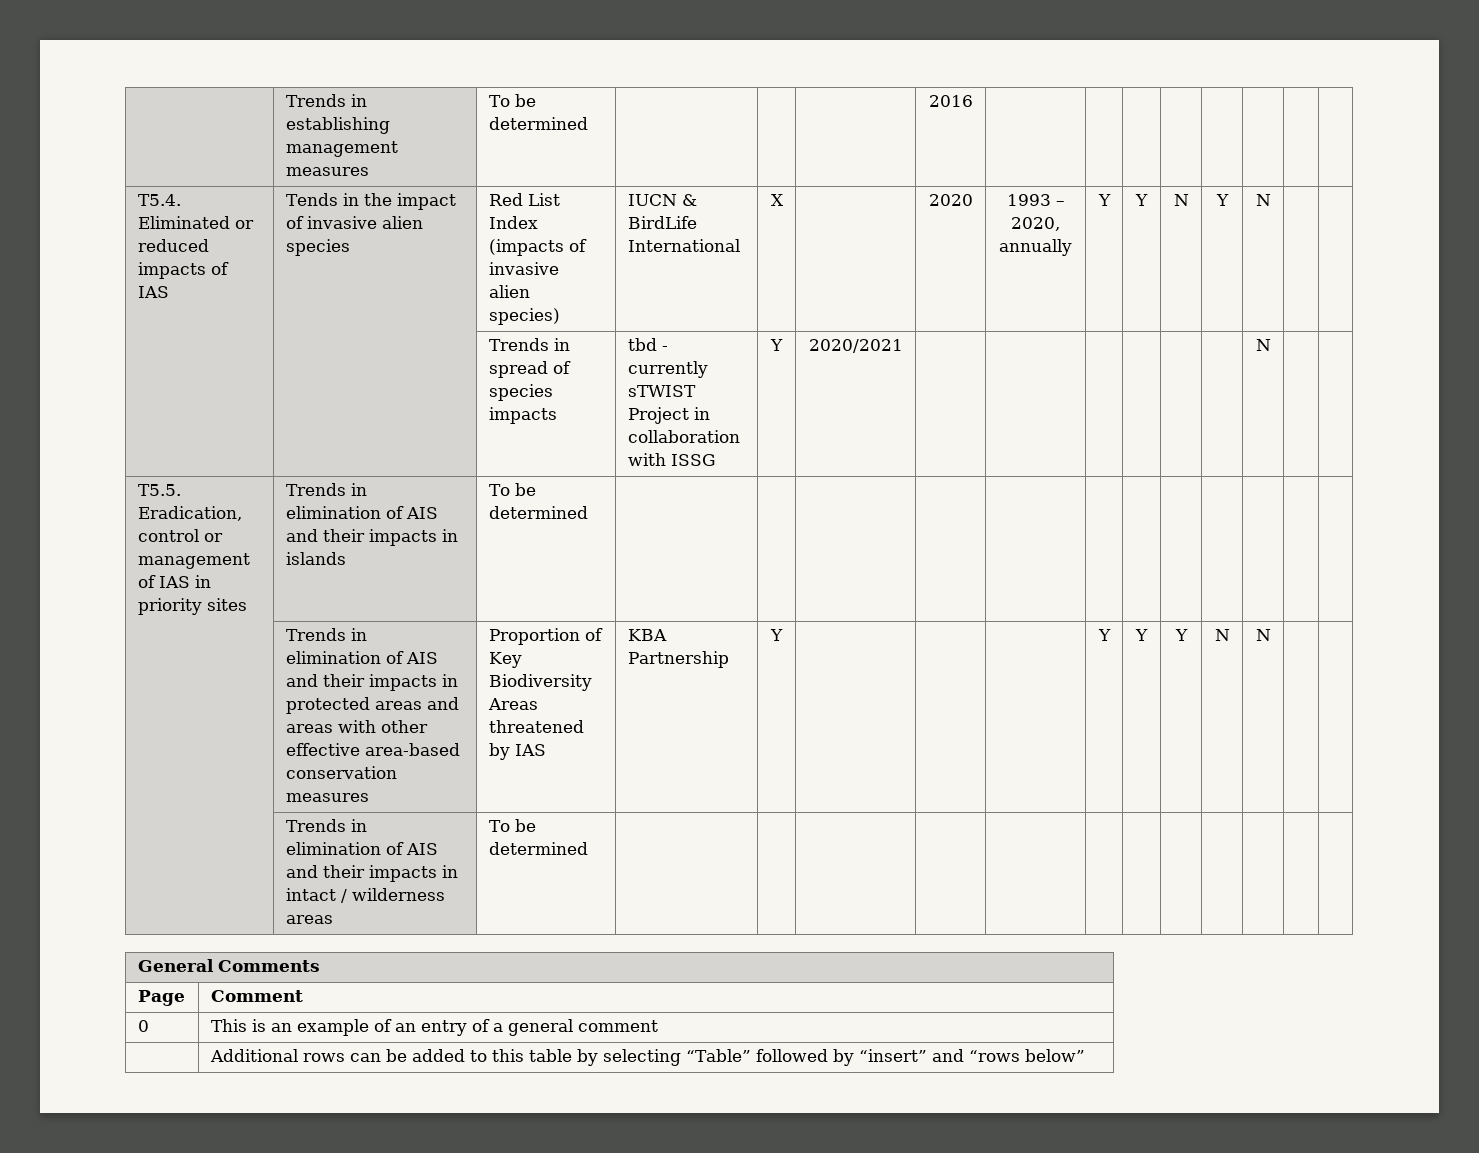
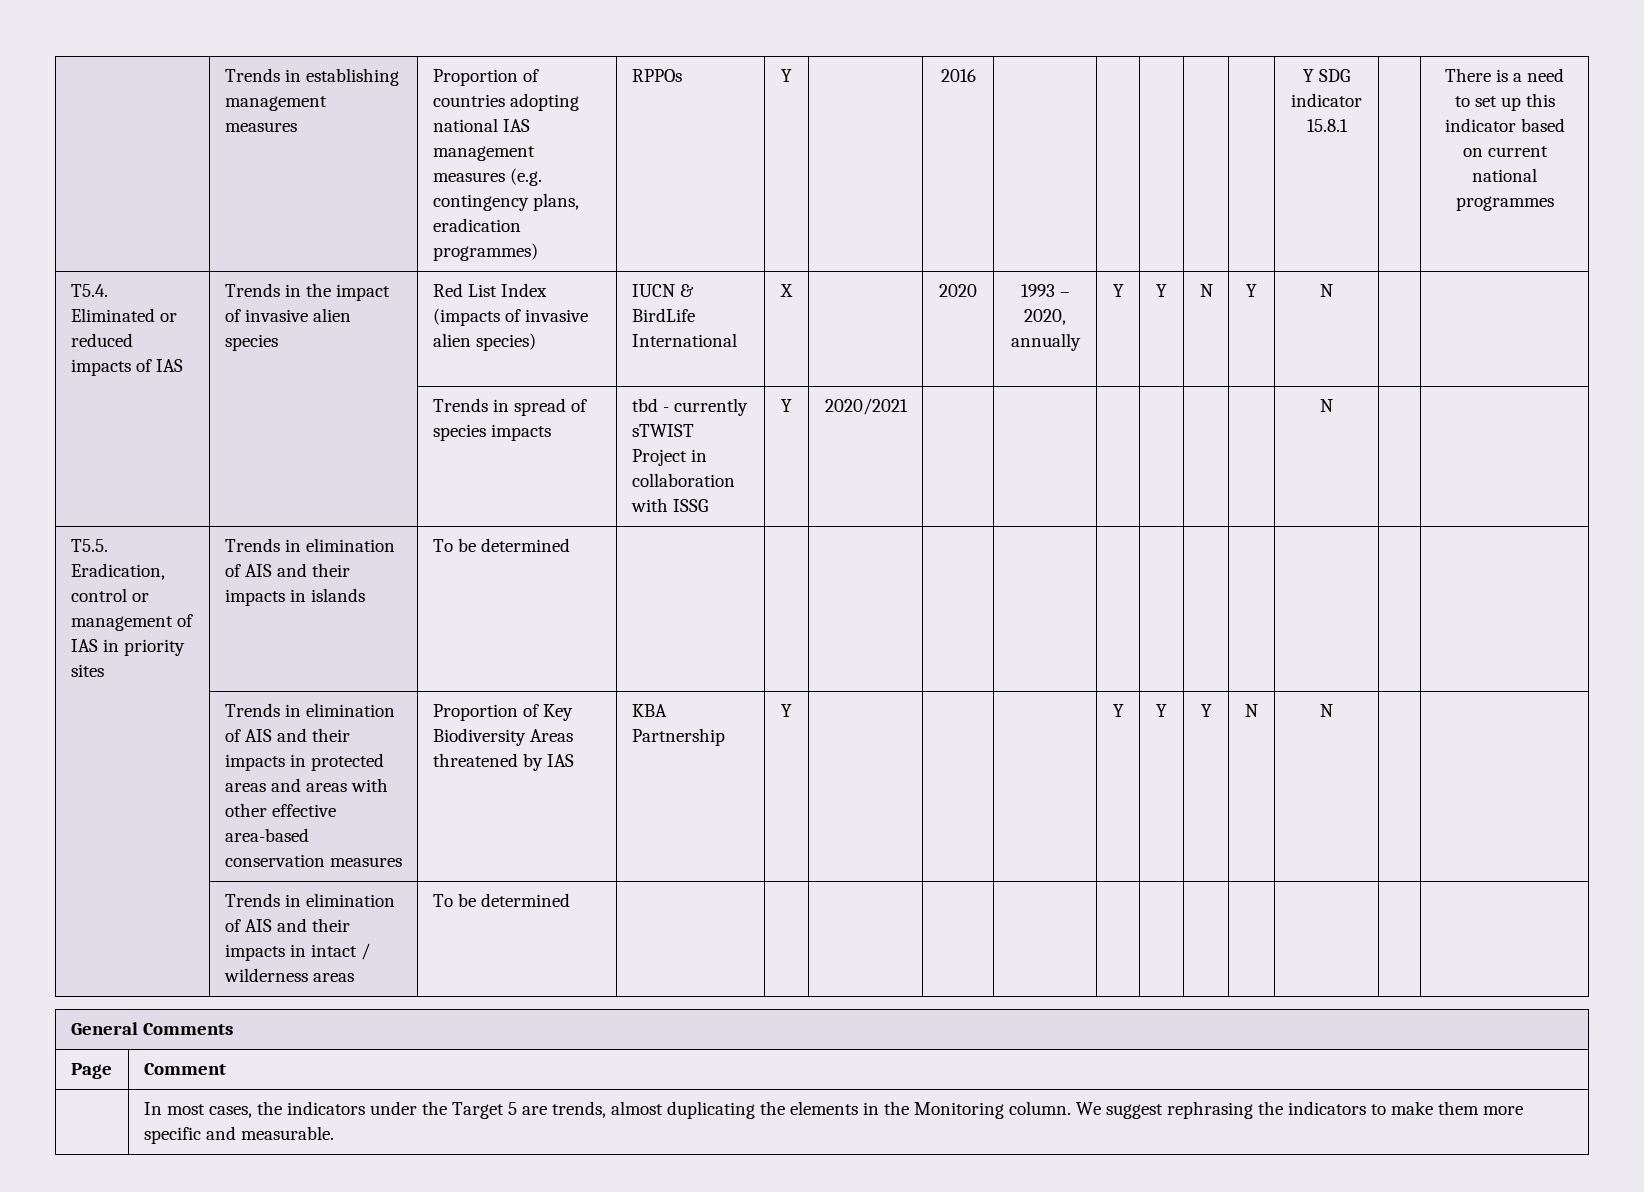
[488,94,536,107] [488,117,588,130] [928,95,973,107] To be determined | | | | 2016 | | | | | | | | -> [432,69,539,86] [432,93,579,111] [432,118,530,132] [432,146,535,161] [432,168,542,186] [432,193,579,211] [432,218,521,232] [432,243,538,261] [631,69,682,82] [781,69,792,82] [940,69,976,82] [1303,69,1350,82] [1291,93,1362,107] [1306,119,1348,132] [1445,68,1564,82] [1454,93,1555,111] [1444,118,1565,132] [1462,146,1548,157] [1472,168,1537,182] [1455,196,1554,211] Proportion of countries adopting national IAS management measures (e.g. contingency plans, eradication programmes) | RPPOs | Y | | 2016 | | | | | | Y SDG indicator 15.8.1 | | There is a need to set up this indicator based on current national programmes
[285,193,338,206] Tends -> [224,283,280,297] Trends
[137,1020,149,1032] [210,1019,658,1036] [209,1049,1085,1066] 0 | This is an example of an entry of a general comment // | Additional rows can be added to this table by selecting “Table” followed by “insert” and “rows below” -> [143,1101,1523,1119] [143,1126,334,1144] | In most cases, the indicators under the Target 5 are trends, almost duplicating the elements in the Monitoring column. We suggest rephrasing the indicators to make them more specific and measurable.

